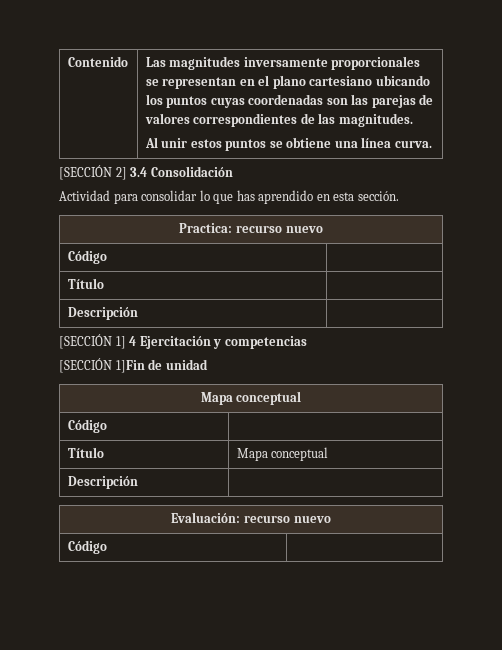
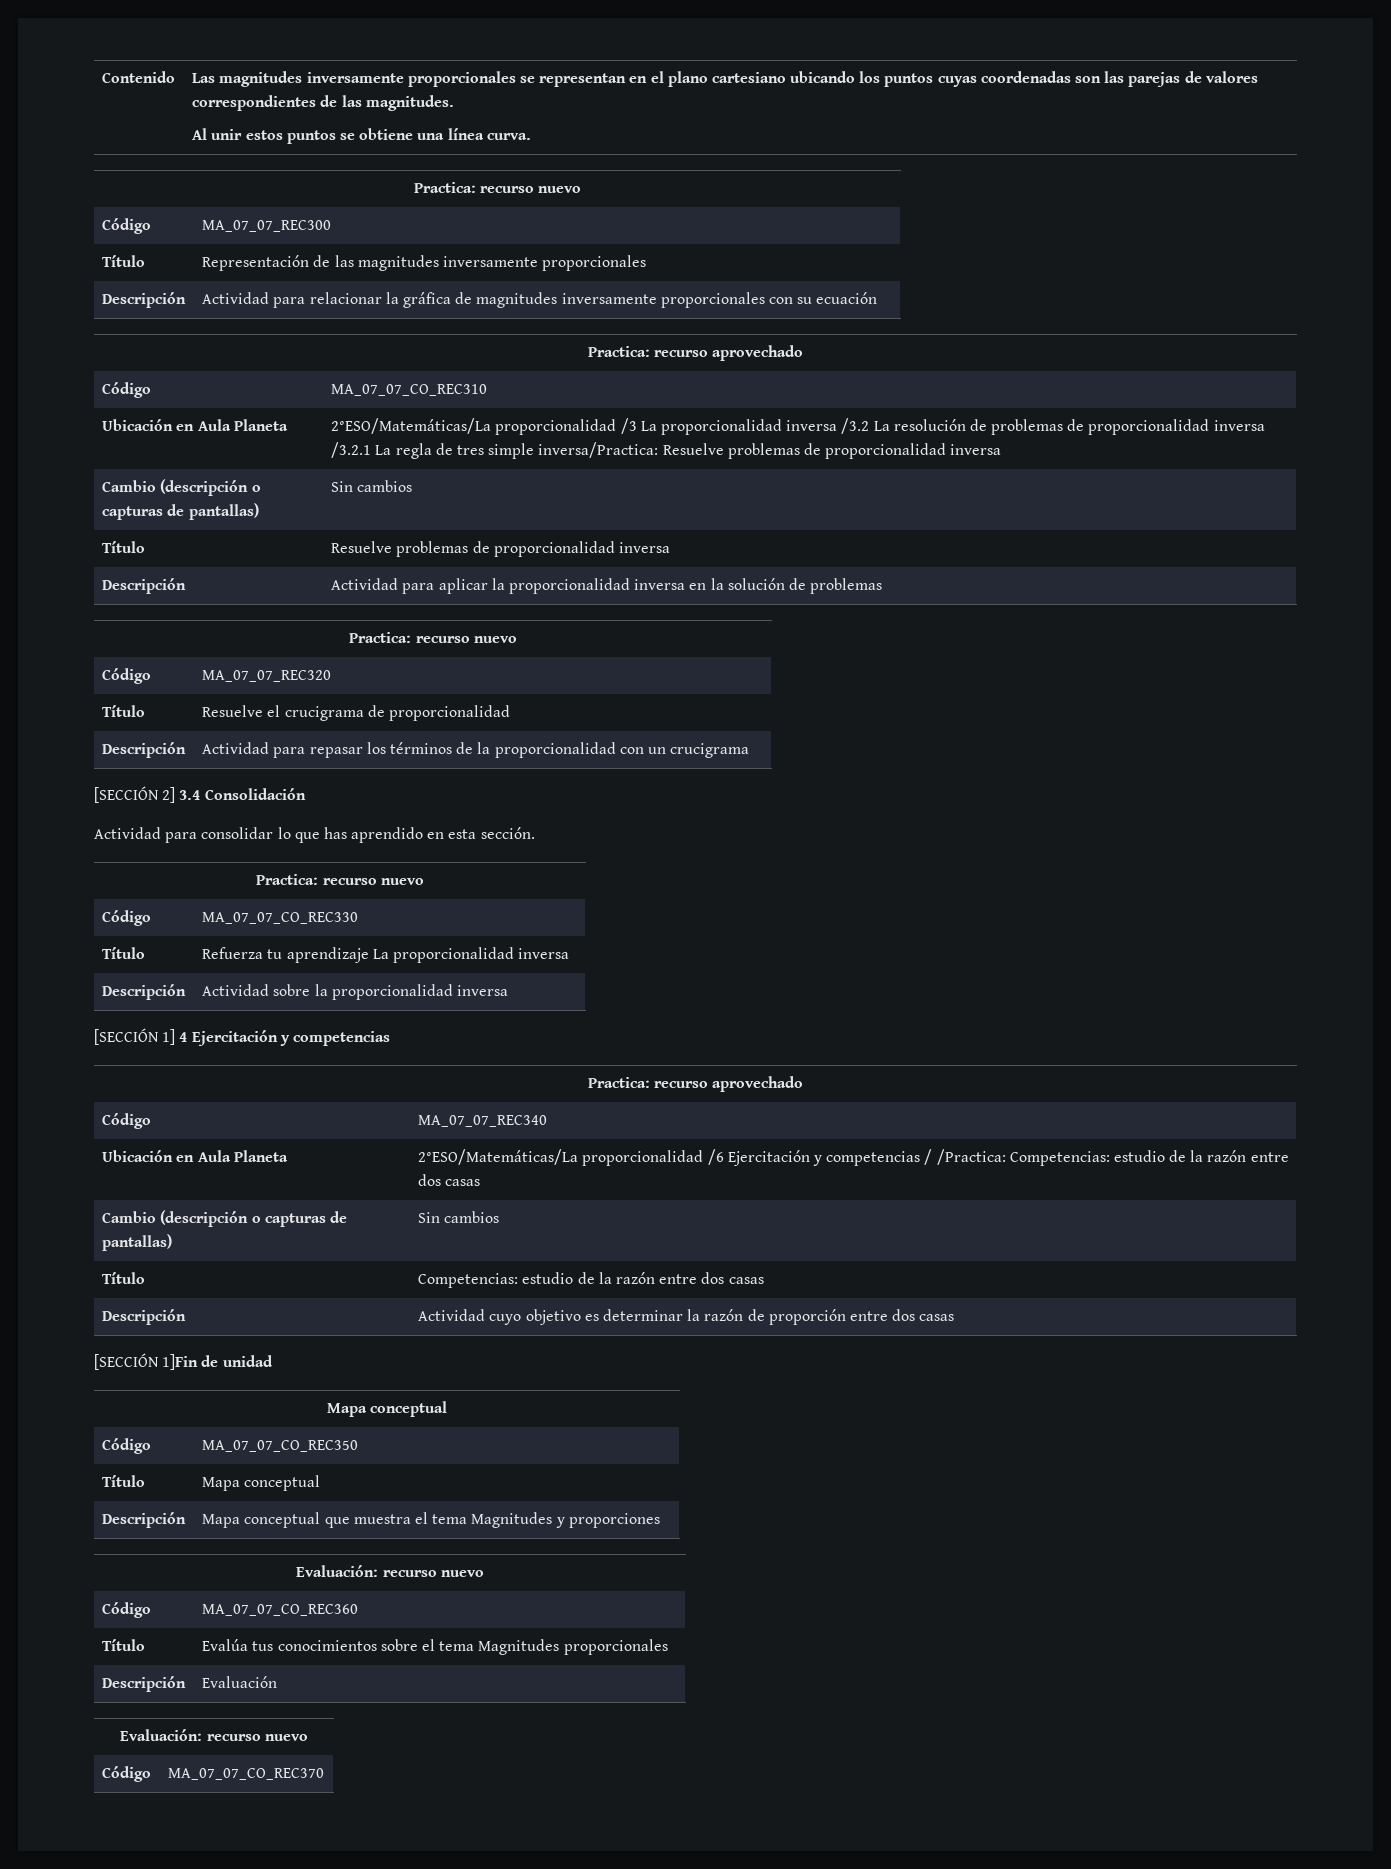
(432, 144) none -> [413,182,582,193] [102,218,152,234] [202,220,332,232] [102,255,146,267] [202,255,647,271] [102,292,187,308] [202,292,878,308] [587,345,804,361] [102,382,152,398] [331,384,488,396] [102,419,288,431] [331,418,1265,435] [331,442,1002,459] [102,479,261,496] [102,503,259,520] [331,480,413,492] [102,541,146,553] [331,541,670,557] [102,578,187,594] [331,578,883,594] [349,632,517,643] [102,668,152,684] [202,670,332,682] [102,705,146,717] [202,705,510,721] [102,742,187,758] [202,742,750,758] // Practica: recurso nuevo // Código | MA_07_07_REC300 // Título | Representación de las magnitudes inversamente proporcionales // Descripción | Actividad para relacionar la gráfica de magnitudes inversamente proporcionales con su ecuación // Practica: recurso aprovechado // Código | MA_07_07_CO_REC310 // Ubicación en Aula Planeta | 2°ESO/Matemáticas/La proporcionalidad /3 La proporcionalidad inversa /3.2 La resolución de problemas de proporcionalidad inversa /3.2.1 La regla de tres simple inversa/Practica: Resuelve problemas de proporcionalidad inversa // Cambio (descripción o capturas de pantallas) | Sin cambios // Título | Resuelve problemas de proporcionalidad inversa // Descripción | Actividad para aplicar la proporcionalidad inversa en la solución de problemas // Practica: recurso nuevo // Código | MA_07_07_REC320 // Título | Resuelve el crucigrama de proporcionalidad // Descripción | Actividad para repasar los términos de la proporcionalidad con un crucigrama
[67,278,104,289] [67,307,138,320] // Título | // Descripción | -> [202,912,359,924] [102,947,146,959] [202,947,570,963] [102,984,187,1000] [202,984,508,1000] MA_07_07_CO_REC330 // Título | Refuerza tu aprendizaje La proporcionalidad inversa // Descripción | Actividad sobre la proporcionalidad inversa
(307, 342) none -> [587,1076,804,1092] [102,1113,152,1129] [418,1115,548,1127] [102,1150,288,1162] [418,1149,1289,1166] [418,1174,481,1186] [102,1210,347,1227] [102,1234,173,1251] [418,1211,500,1223] [102,1272,146,1284] [418,1272,764,1288] [102,1309,187,1325] [418,1309,955,1325] // Practica: recurso aprovechado // Código | MA_07_07_REC340 // Ubicación en Aula Planeta | 2°ESO/Matemáticas/La proporcionalidad /6 Ejercitación y competencias / /Practica: Competencias: estudio de la razón entre dos casas // Cambio (descripción o capturas de pantallas) | Sin cambios // Título | Competencias: estudio de la razón entre dos casas // Descripción | Actividad cuyo objetivo es determinar la razón de proporción entre dos casas
(107, 426) none -> [202,1440,359,1452] MA_07_07_CO_REC350
[171,512,331,523] [67,540,107,554] // Evaluación: recurso nuevo // Código | -> [202,1512,660,1528] [296,1565,484,1577] [102,1602,152,1618] [202,1604,359,1616] [102,1639,146,1651] [202,1639,668,1655] [102,1676,187,1692] [202,1676,278,1688] [120,1729,308,1741] [102,1766,152,1782] [168,1768,325,1780] Mapa conceptual que muestra el tema Magnitudes y proporciones // Evaluación: recurso nuevo // Código | MA_07_07_CO_REC360 // Título | Evalúa tus conocimientos sobre el tema Magnitudes proporcionales // Descripción | Evaluación // Evaluación: recurso nuevo // Código | MA_07_07_CO_REC370

